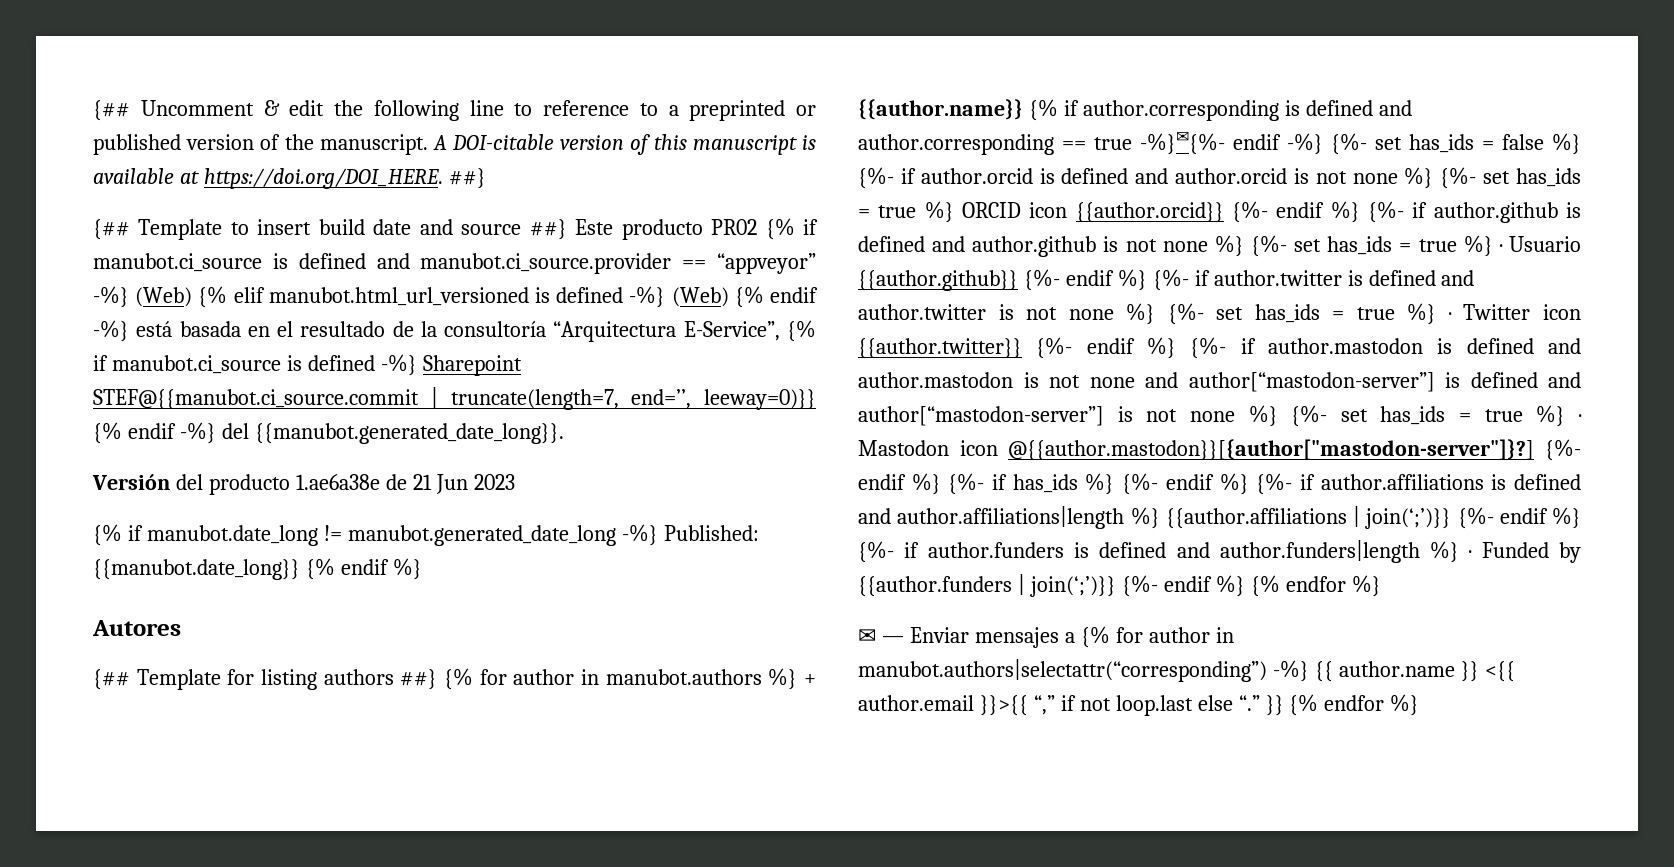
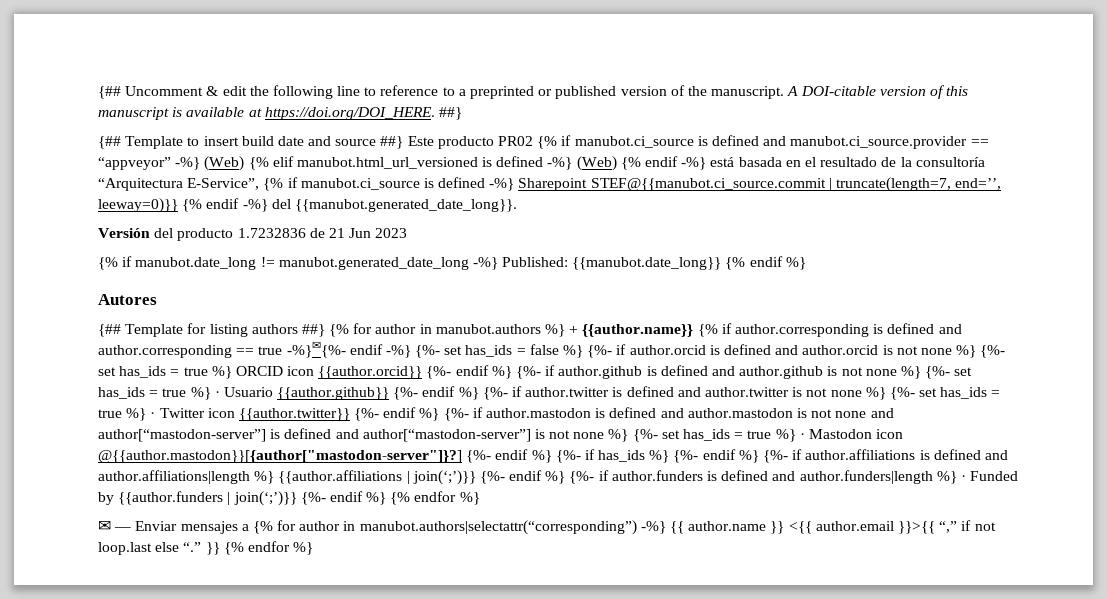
[295,474,380,490] 1.ae6a38e -> [237,228,306,238] 1.7232836

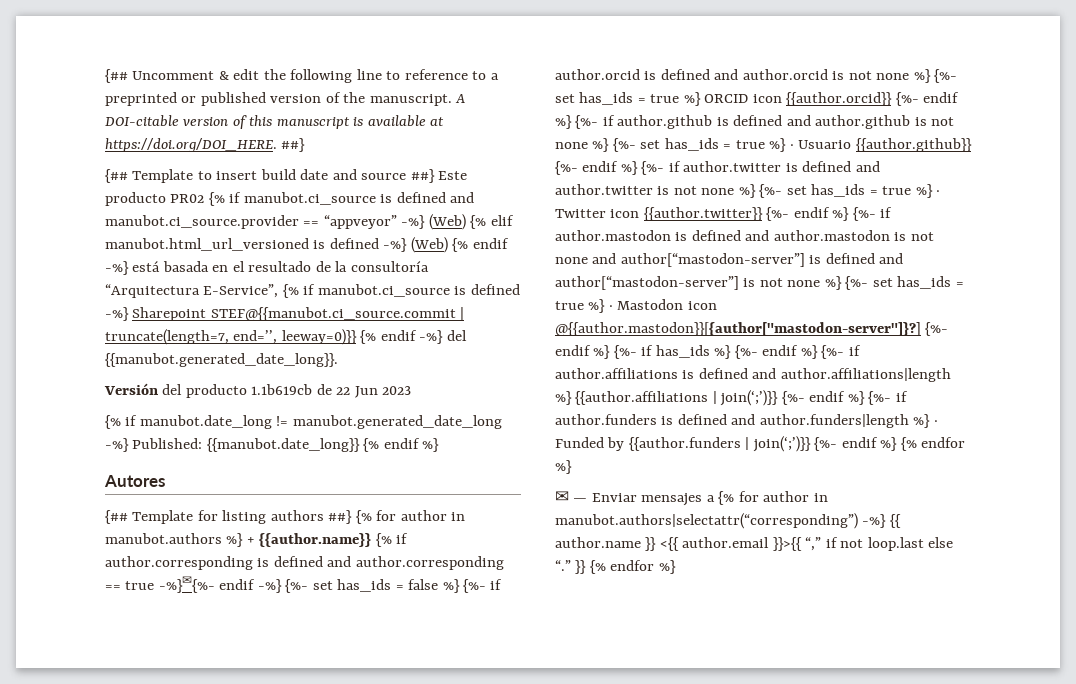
[237,228,345,238] 1.7232836 de 21 -> [251,384,351,395] 1.1b619cb de 22

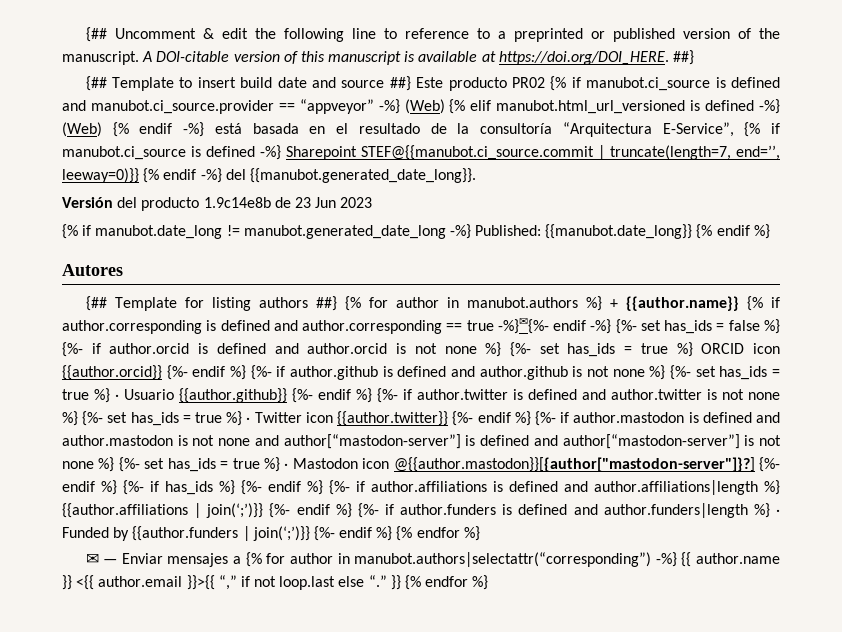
[251,384,351,395] 1.1b619cb de 22 -> [203,197,311,208] 1.9c14e8b de 23

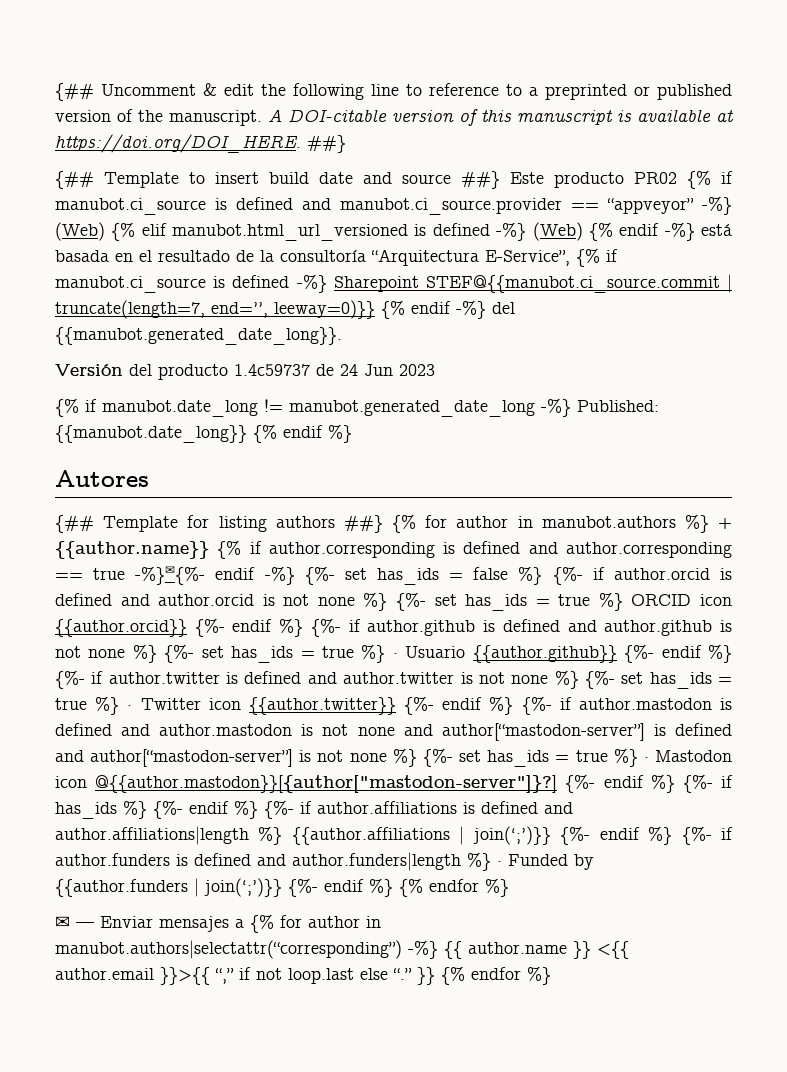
[203,197,311,208] 1.9c14e8b de 23 -> [234,364,358,376] 1.4c59737 de 24

